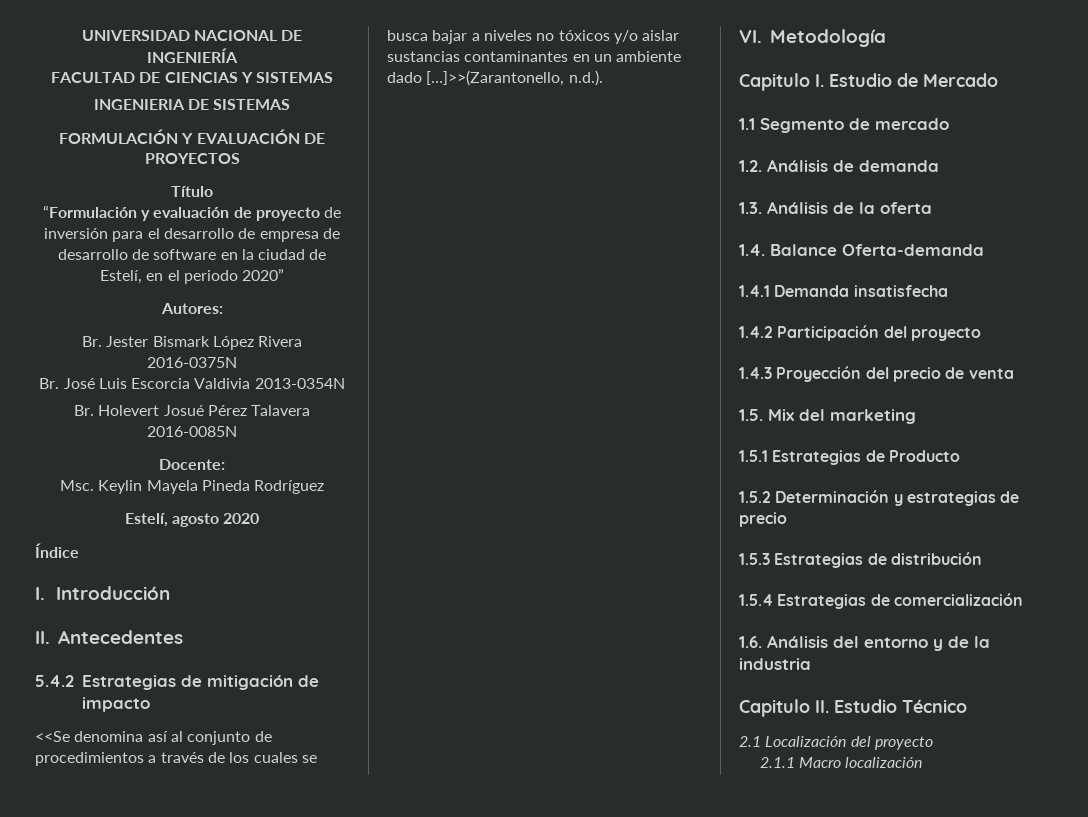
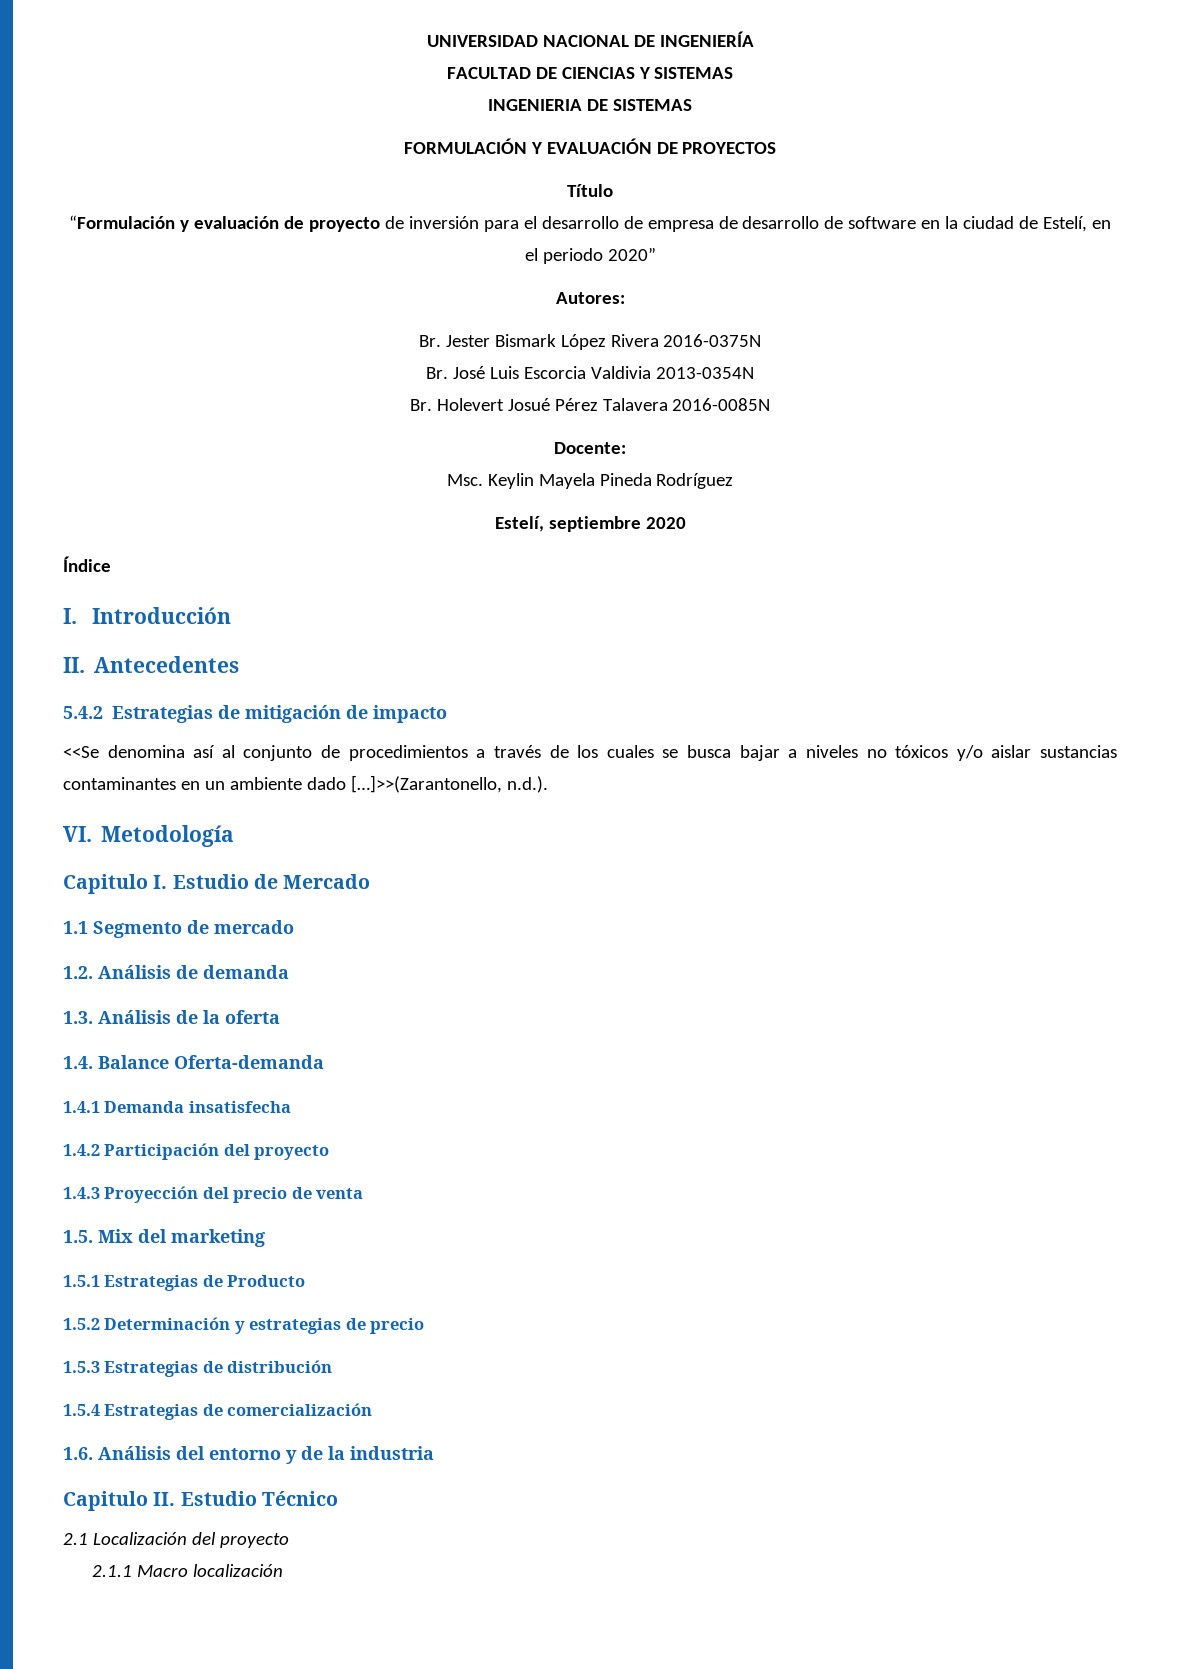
[172,513,219,527] agosto -> [548,516,641,532] septiembre

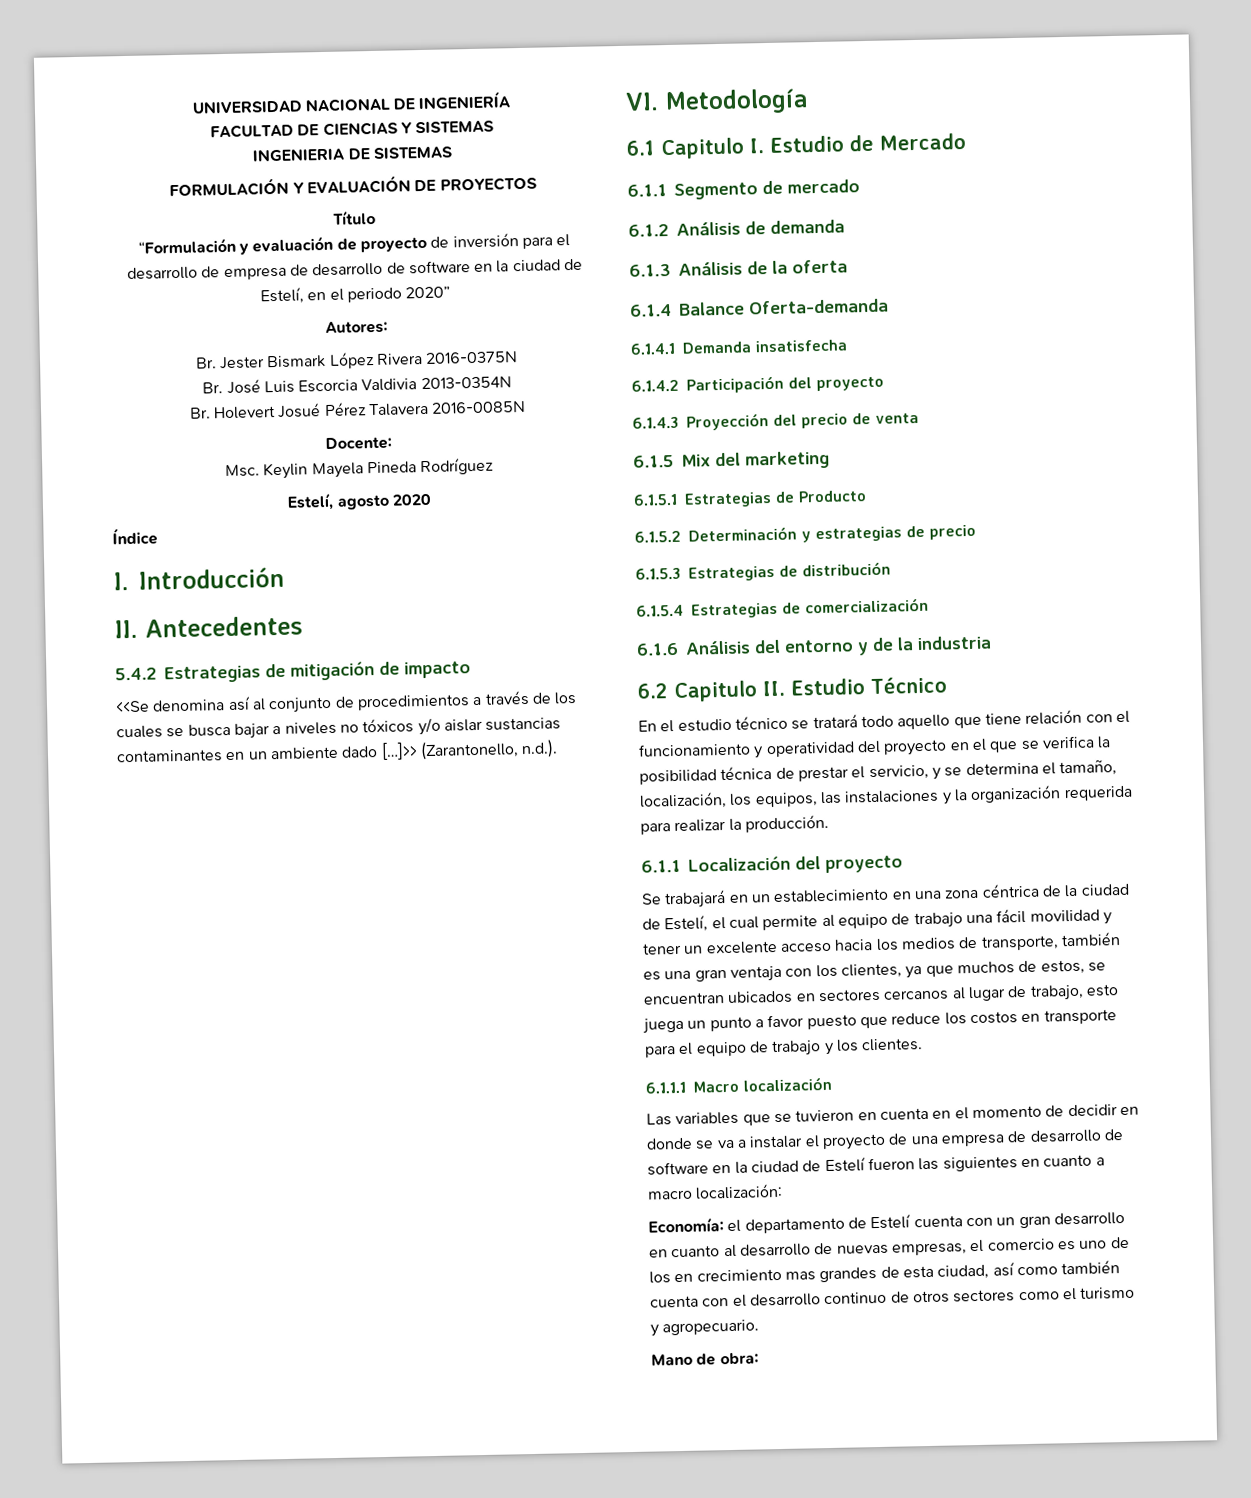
[548,516,641,532] septiembre -> [336,494,390,510] agosto
[350,775,502,793] […]>>(Zarantonello, -> [380,740,519,761] […]>> (Zarantonello,
(235, 836) none -> [626,140,654,156] 6.1
[63,921,88,934] 1.1 -> [627,184,667,197] 6.1.1
[63,966,93,979] 1.2. -> [628,224,669,237] 6.1.2
[63,1011,93,1024] 1.3. -> [629,263,671,277] 6.1.3
[63,1056,93,1069] 1.4. -> [630,303,672,317] 6.1.4
[63,1101,100,1113] 1.4.1 -> [630,342,676,355] 6.1.4.1
[63,1144,100,1156] 1.4.2 -> [631,379,679,392] 6.1.4.2
[63,1187,100,1199] 1.4.3 -> [632,416,679,429] 6.1.4.3
[63,1230,93,1243] 1.5. -> [633,454,674,468] 6.1.5
[63,1275,100,1287] 1.5.1 -> [633,493,678,506] 6.1.5.1
[63,1318,100,1330] 1.5.2 -> [634,530,681,543] 6.1.5.2
[63,1361,100,1373] 1.5.3 -> [635,567,681,580] 6.1.5.3
[63,1404,100,1416] 1.5.4 -> [636,604,684,617] 6.1.5.4
[63,1447,93,1460] 1.6. -> [636,642,679,656] 6.1.6
(434, 1453) none -> [637,683,667,699] 6.2
[63,1532,289,1548] [92,1564,284,1577] 2.1 Localización del proyecto // 2.1.1 Macro localización -> [638,709,1130,733] [638,735,1112,759] [639,759,1118,785] [639,785,1133,810] [640,814,829,835] [641,855,903,873] [641,883,1130,909] [642,908,1112,933] [642,932,1121,955] [643,959,1106,982] [643,984,1119,1005] [642,1009,1117,1034] [645,1038,924,1058] [645,1077,832,1094] [646,1104,1139,1126] [646,1129,1124,1151] [647,1154,1105,1176] [647,1183,784,1200] [648,1211,1125,1234] [649,1236,1130,1258] [649,1260,1121,1284] [650,1286,1136,1308] [650,1319,760,1337] [651,1352,759,1366] En el estudio técnico se tratará todo aquello que tiene relación con el funcionamiento y operatividad del proyecto en el que se verifica la posibilidad técnica de prestar el servicio, y se determina el tamaño, localización, los equipos, las instalaciones y la organización requerida para realizar la producción. // 6.1.1 Localización del proyecto // Se trabajará en un establecimiento en una zona céntrica de la ciudad de Estelí, el cual permite al equipo de trabajo una fácil movilidad y tener un excelente acceso hacia los medios de transporte, también es una gran ventaja con los clientes, ya que muchos de estos, se encuentran ubicados en sectores cercanos al lugar de trabajo, esto juega un punto a favor puesto que reduce los costos en transporte para el equipo de trabajo y los clientes. // 6.1.1.1 Macro localización // Las variables que se tuvieron en cuenta en el momento de decidir en donde se va a instalar el proyecto de una empresa de desarrollo de software en la ciudad de Estelí fueron las siguientes en cuanto a macro localización: // Economía: el departamento de Estelí cuenta con un gran desarrollo en cuanto al desarrollo de nuevas empresas, el comercio es uno de los en crecimiento mas grandes de esta ciudad, así como también cuenta con el desarrollo continuo de otros sectores como el turismo y agropecuario. // Mano de obra:

